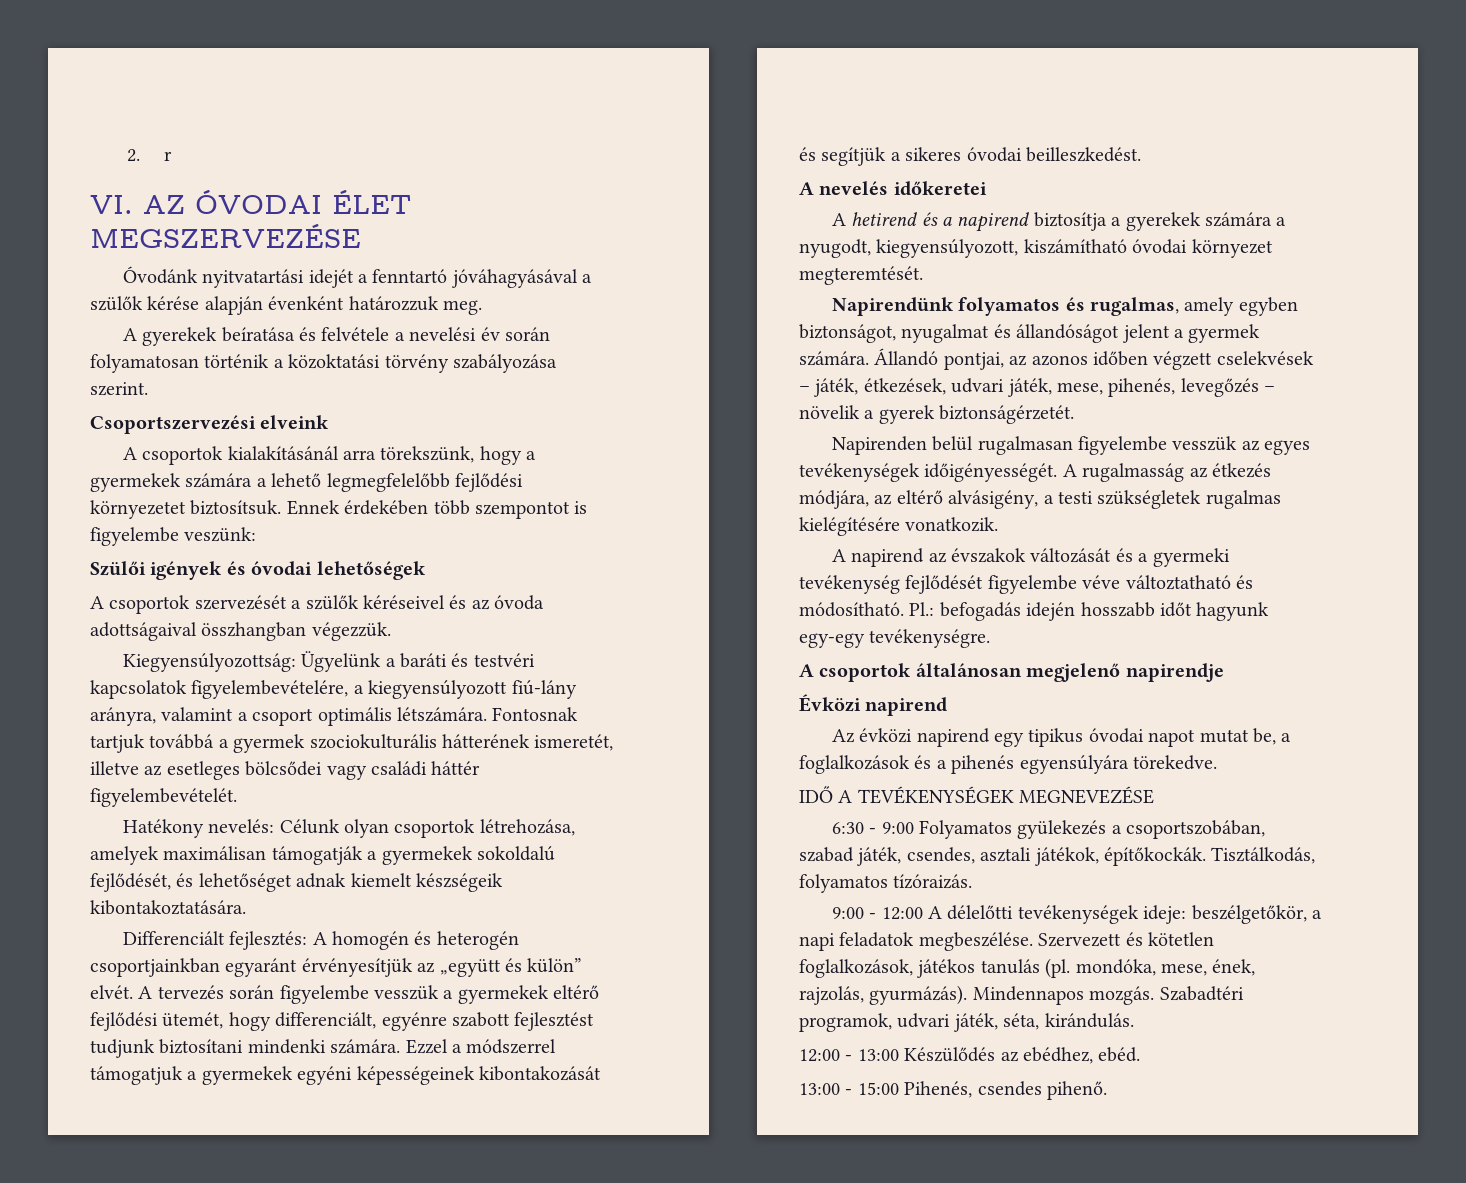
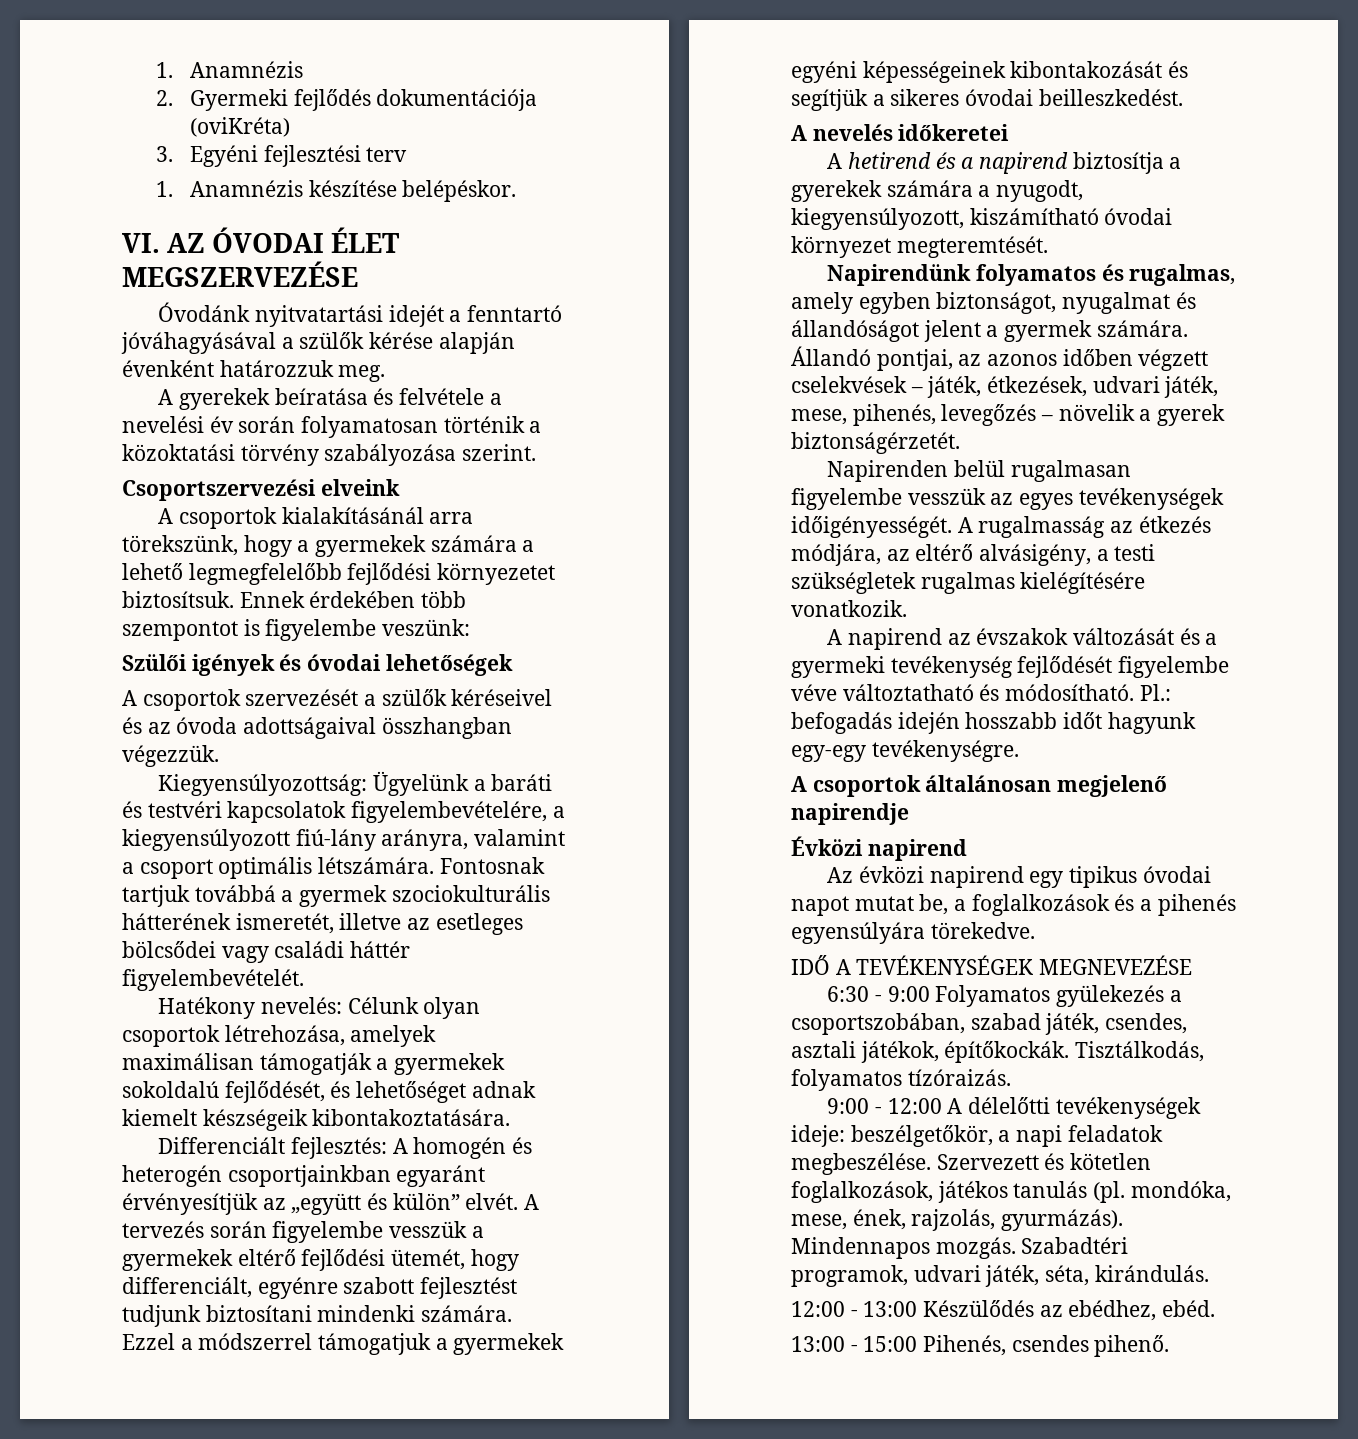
[126,149,172,162] 2. r -> [155,61,303,78] [155,89,538,111] [189,117,290,137] [155,145,408,167] [155,180,517,202] 1. Anamnézis // 2. Gyermeki fejlődés dokumentációja (oviKréta) // 3. Egyéni fejlesztési terv // 1. Anamnézis készítése belépéskor.

